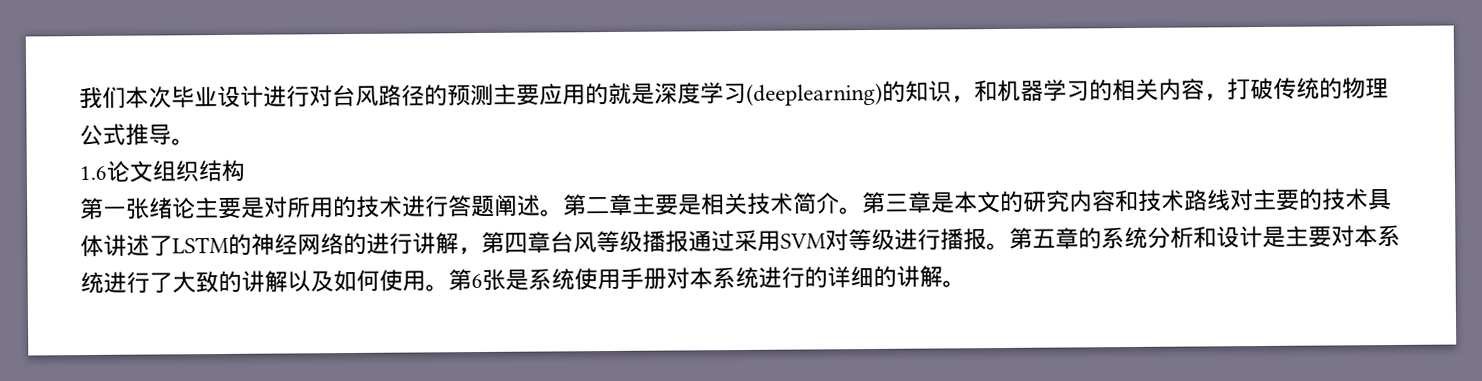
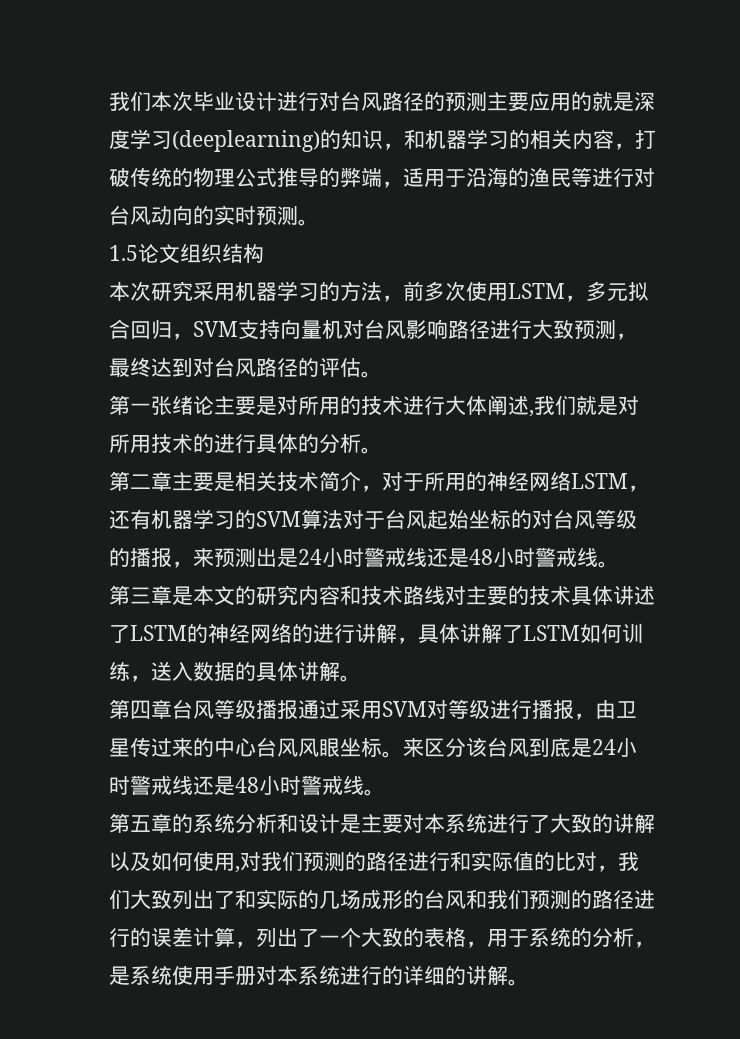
[171,138,195,146] [79,165,107,181] 。 // 1.6 -> [319,167,655,188] [109,205,319,226] [109,245,138,261] 的弊端，适用于沿海的渔民等进行对台风动向的实时预测。 // 1.5
(245, 170) none -> [109,281,649,302] [109,319,637,340] [109,357,382,378] // 本次研究采用机器学习的方法，前多次使用LSTM，多元拟合回归，SVM支持向量机对台风影响路径进行大致预测，最终达到对台风路径的评估。
[448,194,564,218] 答题阐述。 -> [445,395,639,417] [109,434,382,454] 大体阐述,我们就是对所用技术的进行具体的分析。 //
[839,207,863,215] 。 -> [361,471,649,492] [109,509,637,530] [109,547,619,568] ，对于所用的神经网络LSTM，还有机器学习的SVM算法对于台风起始坐标的对台风等级的播报，来预测出是24小时警戒线还是48小时警戒线。 //
(482, 250) none -> [418,623,643,644] [109,661,361,682] 具体讲解了LSTM如何训练，送入数据的具体讲解。 //
[986,242,1010,251] 。 -> [574,700,637,720] [109,737,637,758] [109,775,385,796] ，由卫星传过来的中心台风风眼坐标。来区分该台风到底是24小时警戒线还是48小时警戒线。 //
[425,268,506,292] 。第6张 -> [235,851,639,873] [109,889,655,909] [109,927,655,948] ,对我们预测的路径进行和实际值的比对，我们大致列出了和实际的几场成形的台风和我们预测的路径进行的误差计算，列出了一个大致的表格，用于系统的分析，

